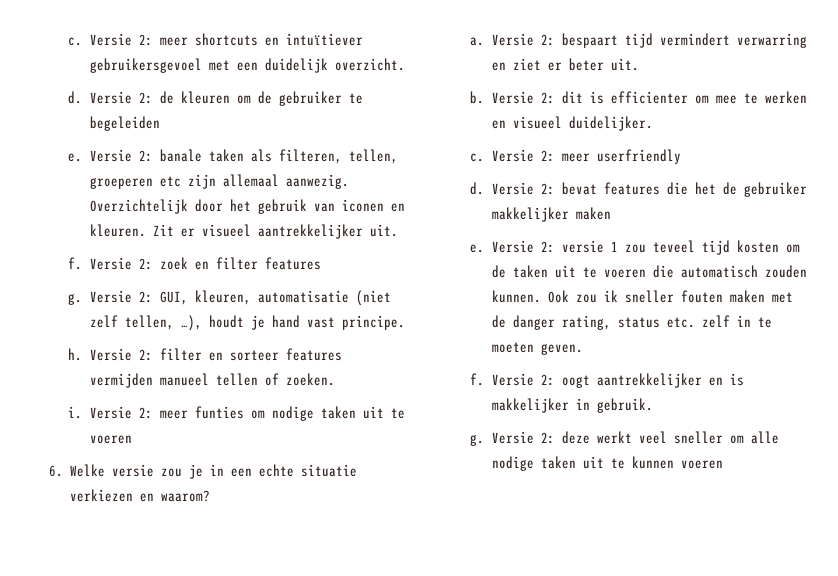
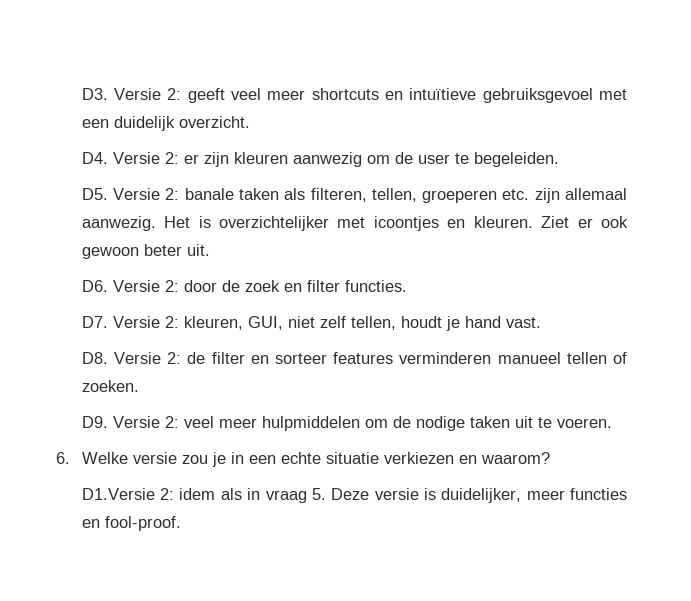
[68,33,153,46] c. Versie 2: -> [81,88,262,103] D3. Versie 2: geeft veel
[285,33,363,46] [89,58,202,73] intuïtiever gebruikersgevoel -> [409,88,593,103] intuïtieve gebruiksgevoel
[68,91,363,106] [89,116,160,131] [68,153,83,162] d. Versie 2: de kleuren om de gebruiker te begeleiden // e. -> [81,152,559,167] [81,188,108,200] D4. Versie 2: er zijn kleuren aanwezig om de user te begeleiden. // D5.
[159,176,181,187] etc -> [502,189,530,200] etc.
[89,199,405,214] [89,224,398,239] [68,257,153,270] Overzichtelijk door het gebruik van iconen en kleuren. Zit er visueel aantrekkelijker uit. // f. Versie 2: -> [164,216,628,231] [81,244,210,259] [81,280,240,292] Het is overzichtelijker met icoontjes en kleuren. Ziet er ook gewoon beter uit. // D6. Versie 2: door de
[264,257,321,270] [68,290,391,306] features // g. Versie 2: GUI, kleuren, automatisatie (niet -> [344,280,407,292] [81,316,315,330] functies. // D7. Versie 2: kleuren, GUI, niet
[180,315,202,331] …), -> (396, 323) none
[306,315,405,330] [68,348,153,361] vast principe. // h. Versie 2: -> [505,317,541,328] [81,352,206,364] vast. // D8. Versie 2: de
[89,373,153,388] vermijden -> [399,352,492,364] verminderen
[68,406,405,421] [89,435,132,444] i. Versie 2: meer funties om nodige taken uit te voeren -> [81,416,612,431] D9. Versie 2: veel meer hulpmiddelen om de nodige taken uit te voeren.
[470,33,807,48] [491,58,639,71] [470,91,807,104] [491,116,653,131] [470,149,681,164] [470,182,807,197] [491,207,611,222] [470,240,800,255] [491,265,807,278] [491,290,793,303] [491,315,772,330] [491,342,583,355] [470,373,744,388] [491,398,653,413] [470,431,779,446] [491,456,723,471] a. Versie 2: bespaart tijd vermindert verwarring en ziet er beter uit. // b. Versie 2: dit is efficienter om mee te werken en visueel duidelijker. // c. Versie 2: meer userfriendly // d. Versie 2: bevat features die het de gebruiker makkelijker maken // e. Versie 2: versie 1 zou teveel tijd kosten om de taken uit te voeren die automatisch zouden kunnen. Ook zou ik sneller fouten maken met de danger rating, status etc. zelf in te moeten geven. // f. Versie 2: oogt aantrekkelijker en is makkelijker in gebruik. // g. Versie 2: deze werkt veel sneller om alle nodige taken uit te kunnen voeren -> [81,488,627,503] [81,516,181,531] D1.Versie 2: idem als in vraag 5. Deze versie is duidelijker, meer functies en fool-proof.

